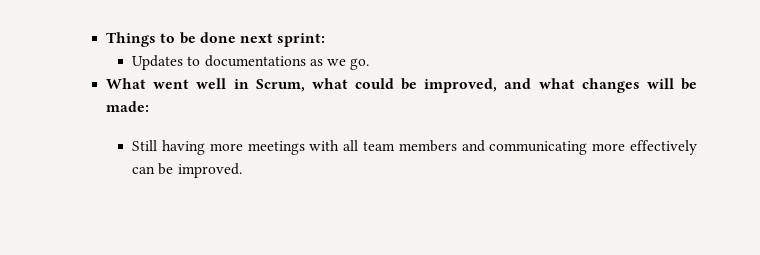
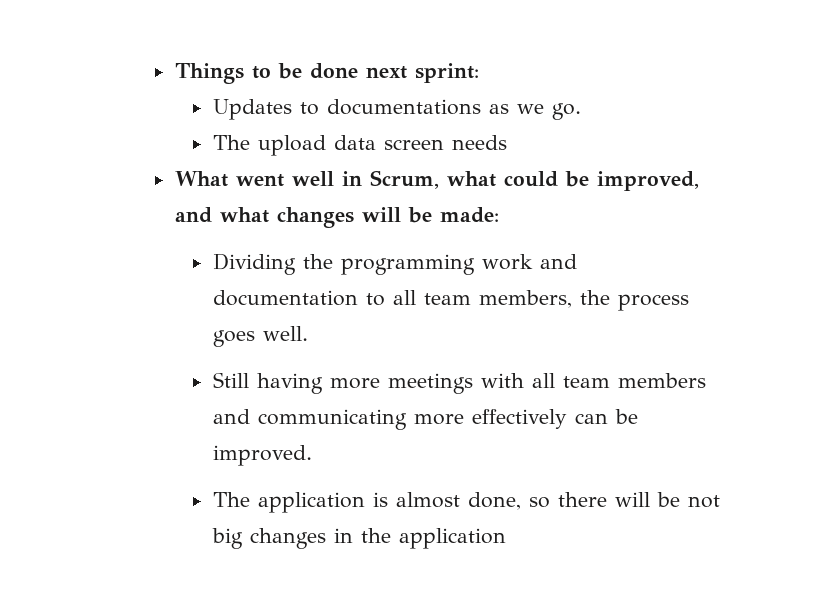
(370, 64) none -> [212,135,507,156] // The upload data screen needs
(150, 106) none -> [212,253,577,275] [212,290,689,311] [212,326,308,347] // Dividing the programming work and documentation to all team members, the process goes well.
(242, 170) none -> [212,492,720,513] [211,528,506,549] // The application is almost done, so there will be not big changes in the application

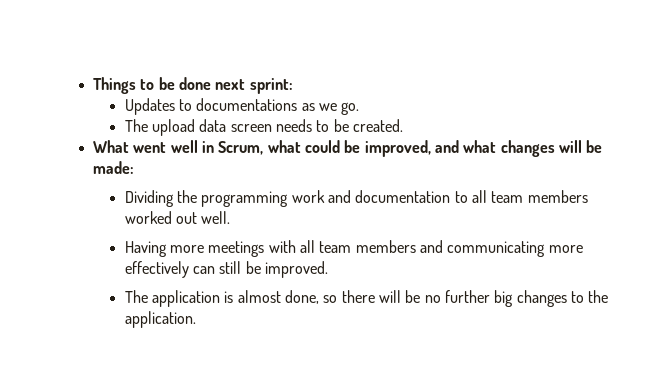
(507, 142) none -> [316,119,403,132] to be created.
[478,290,689,311] [212,330,255,347] members, the process goes -> [527,190,588,203] [124,211,197,224] members worked out
[212,372,323,394] Still having -> [124,241,167,257] Having
(608, 418) none -> [219,261,242,274] still
[687,495,720,508] [211,528,506,549] not big changes in the application -> [424,290,609,307] [124,311,196,328] no further big changes to the application.

